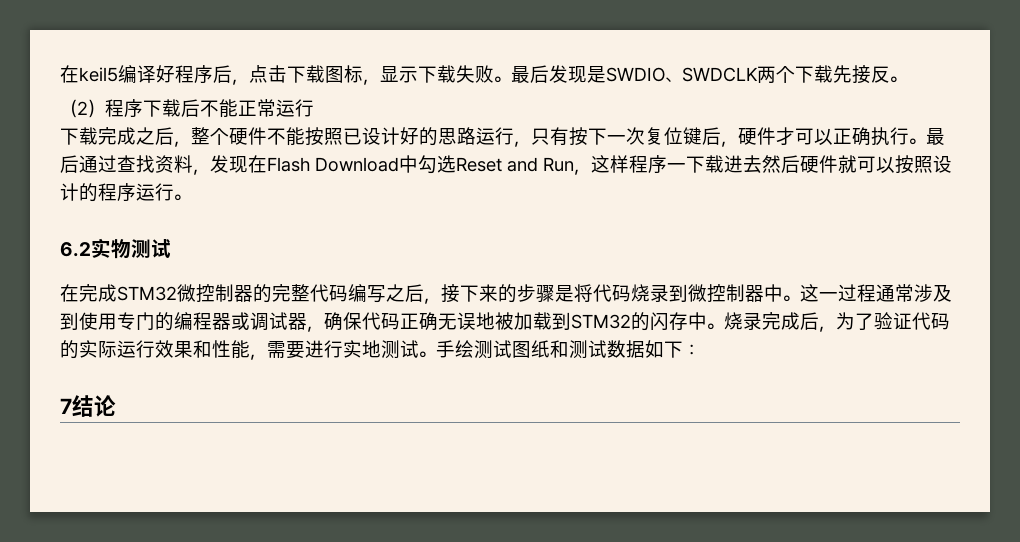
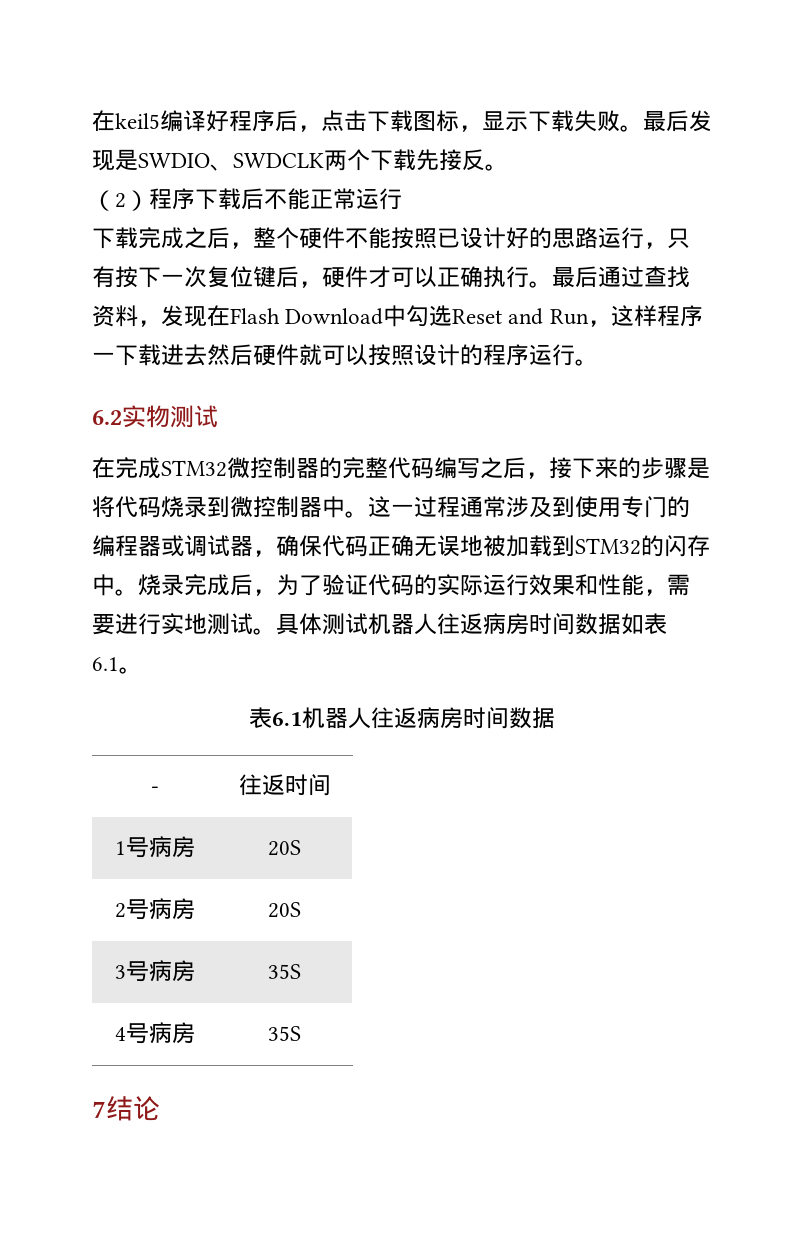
[436,340,700,359] 手绘测试图纸和测试数据如下： -> [276,613,667,635] [92,657,142,674] [249,707,555,729] [150,786,159,793] [238,774,331,796] [114,836,195,858] [268,840,301,856] [114,898,195,920] [268,902,301,918] [114,960,195,982] [268,964,301,979] [114,1022,195,1044] [268,1026,301,1041] 具体测试机器人往返病房时间数据如表6.1。 // 表6.1机器人往返病房时间数据 // - | 往返时间 // 1号病房 | 20S // 2号病房 | 20S // 3号病房 | 35S // 4号病房 | 35S

